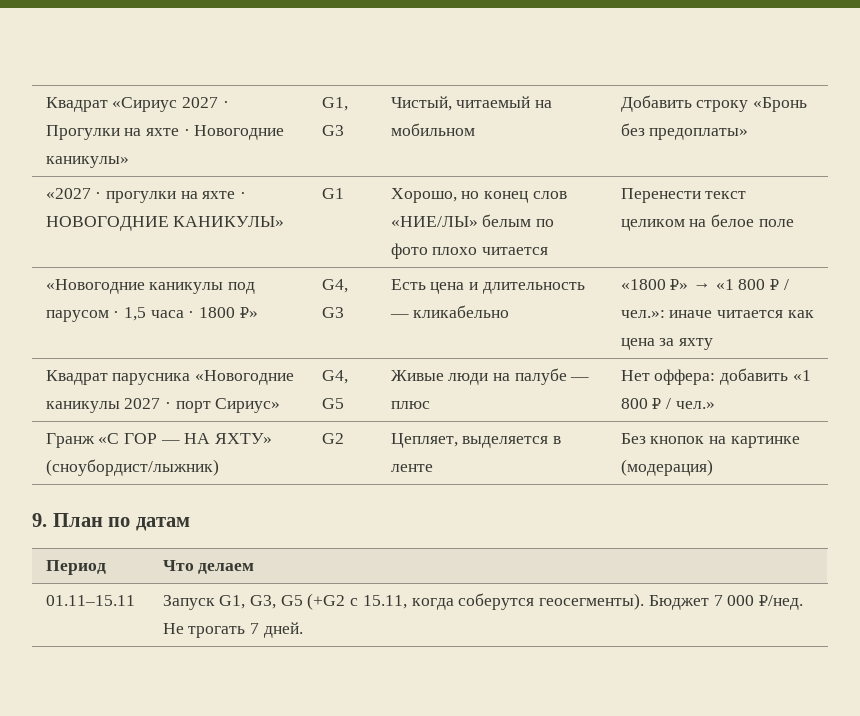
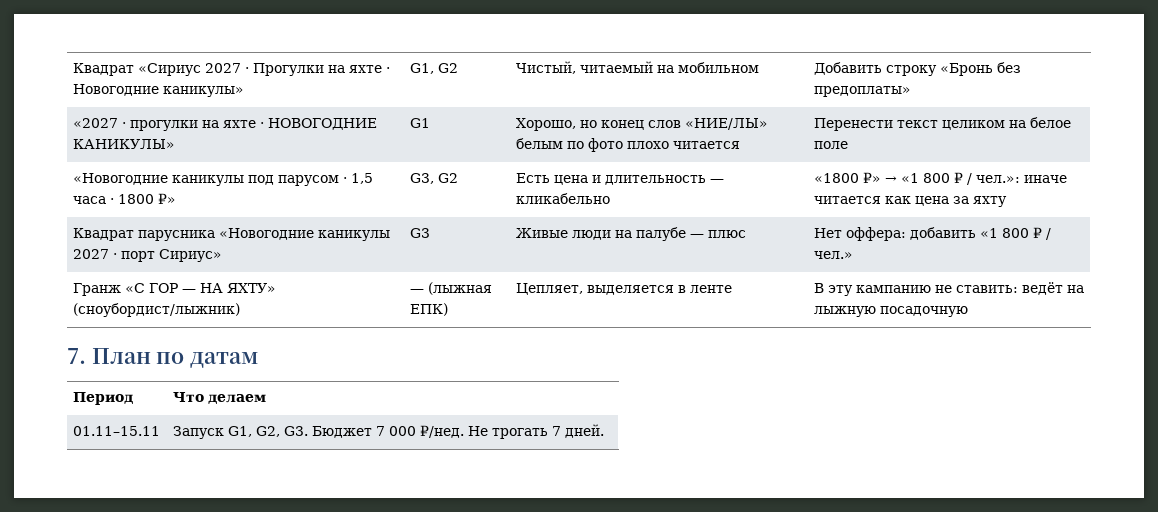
[321,125,344,136] G3 -> [438,63,459,73] G2
[321,279,348,293] [321,307,344,318] G4, G3 -> [410,173,459,184] G3, G2
[321,370,348,384] [321,398,344,409] G4, G5 -> [410,228,431,238] G3
[321,433,344,444] G2 -> [410,282,493,295] [410,303,449,316] — (лыжная ЕПК)
[620,433,800,448] [620,459,713,476] [32,513,47,527] Без кнопок на картинке (модерация) // 9. -> [814,282,1085,296] [814,306,969,317] [67,348,86,364] В эту кампанию не ставить: ведёт на лыжную посадочную // 7.
[249,593,645,610] G3, G5 (+G2 с 15.11, когда соберутся геосегменты). -> [256,426,309,437] G2, G3.

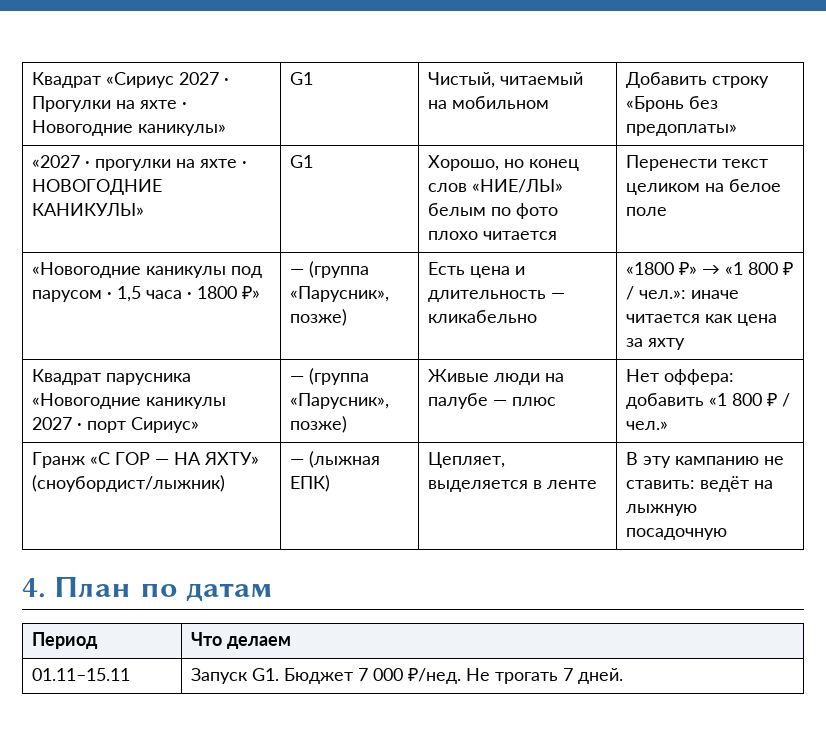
[410,63,459,74] G1, G2 -> [290,72,314,85] G1
[410,173,459,184] G3, G2 -> [290,261,370,278] [290,286,390,302] [290,309,348,326] — (группа «Парусник», позже)
[410,228,431,238] G3 -> [290,368,370,385] [290,393,390,409] [290,416,348,433] — (группа «Парусник», позже)
[67,348,86,364] 7. -> [22,578,46,598] 4.
[228,426,309,437] G1, G2, G3. -> [252,668,280,681] G1.

